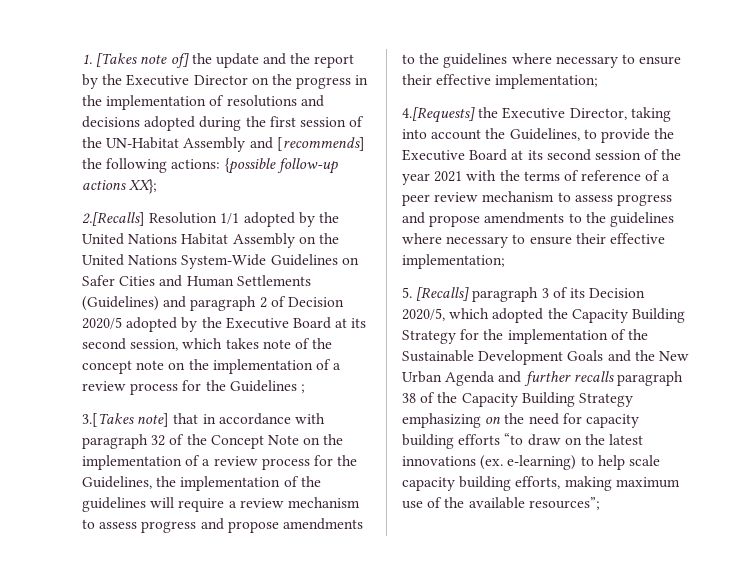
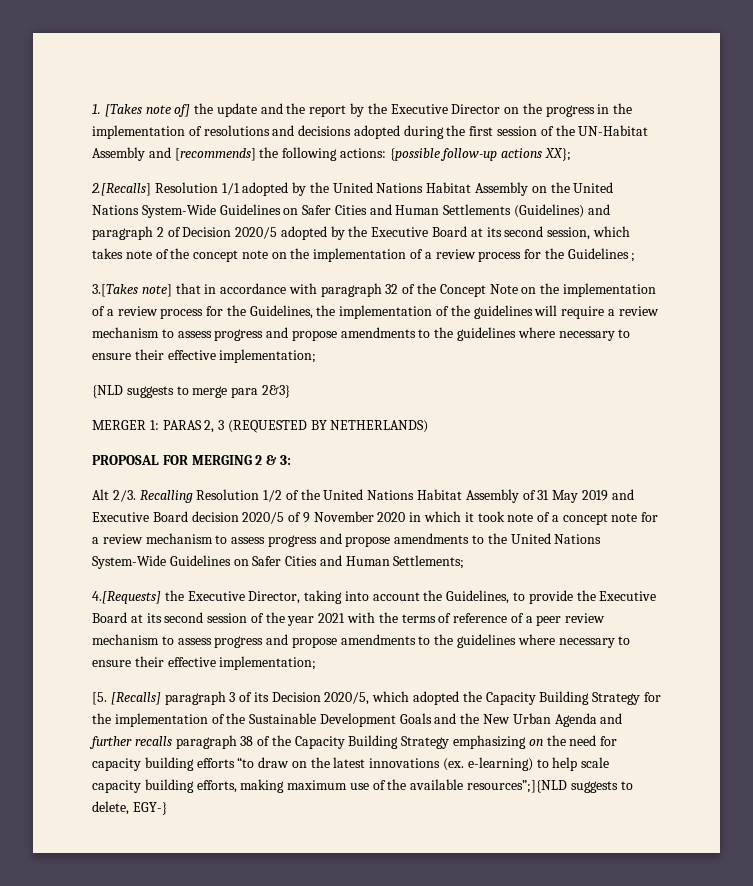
(599, 81) none -> [92,385,290,398] [92,420,429,433] [92,455,291,465] [92,489,634,503] [92,511,659,525] [92,533,602,547] [92,555,465,569] // {NLD suggests to merge para 2&3} // MERGER 1: PARAS 2, 3 (REQUESTED BY NETHERLANDS) // PROPOSAL FOR MERGING 2 & 3: // Alt 2/3. Recalling Resolution 1/2 of the United Nations Habitat Assembly of 31 May 2019 and Executive Board decision 2020/5 of 9 November 2020 in which it took note of a concept note for a review mechanism to assess progress and propose amendments to the United Nations System-Wide Guidelines on Safer Cities and Human Settlements;
[402,287,412,298] 5. -> [92,692,107,705] [5.
[528,497,600,510] resources”; -> [467,780,633,793] [92,801,167,815] resources”;]{NLD suggests to delete, EGY-}

